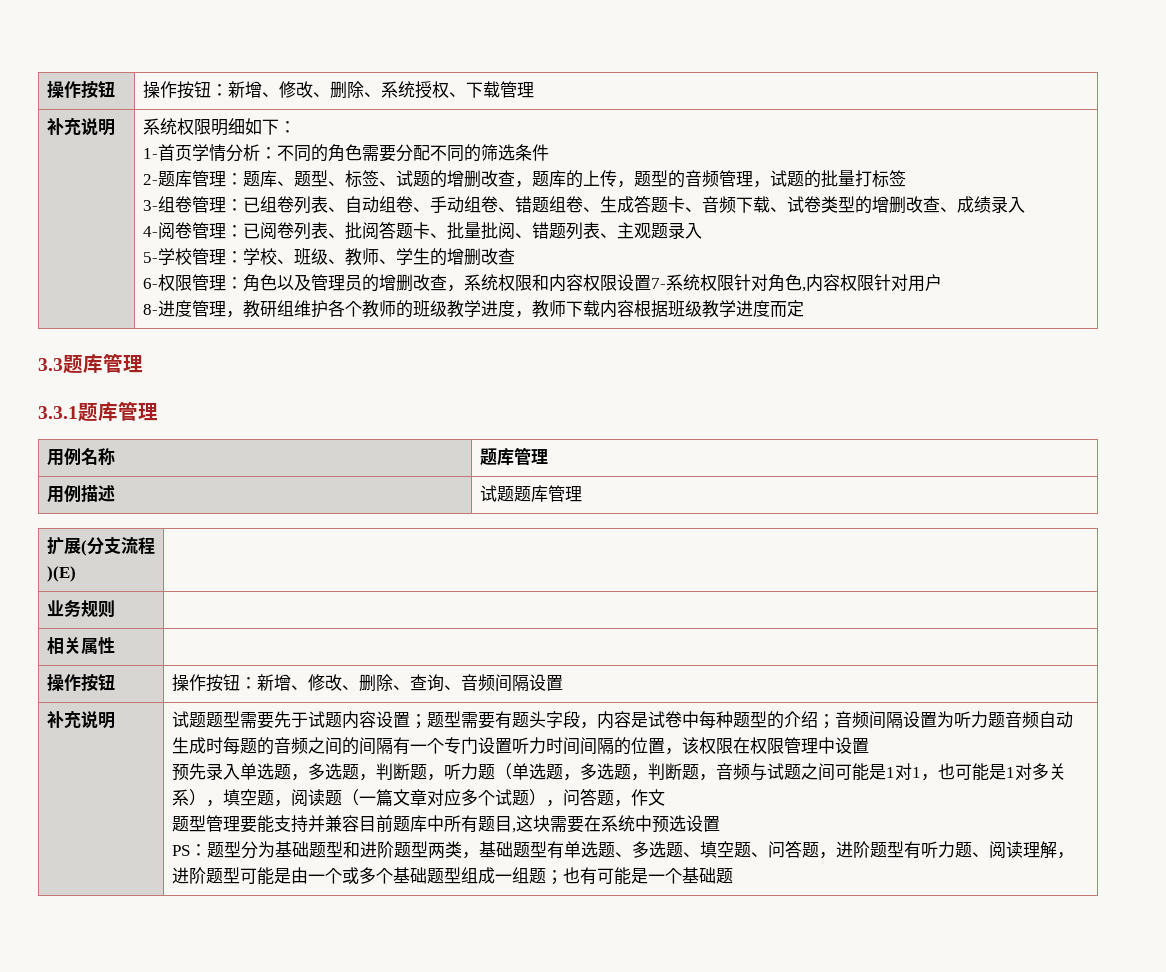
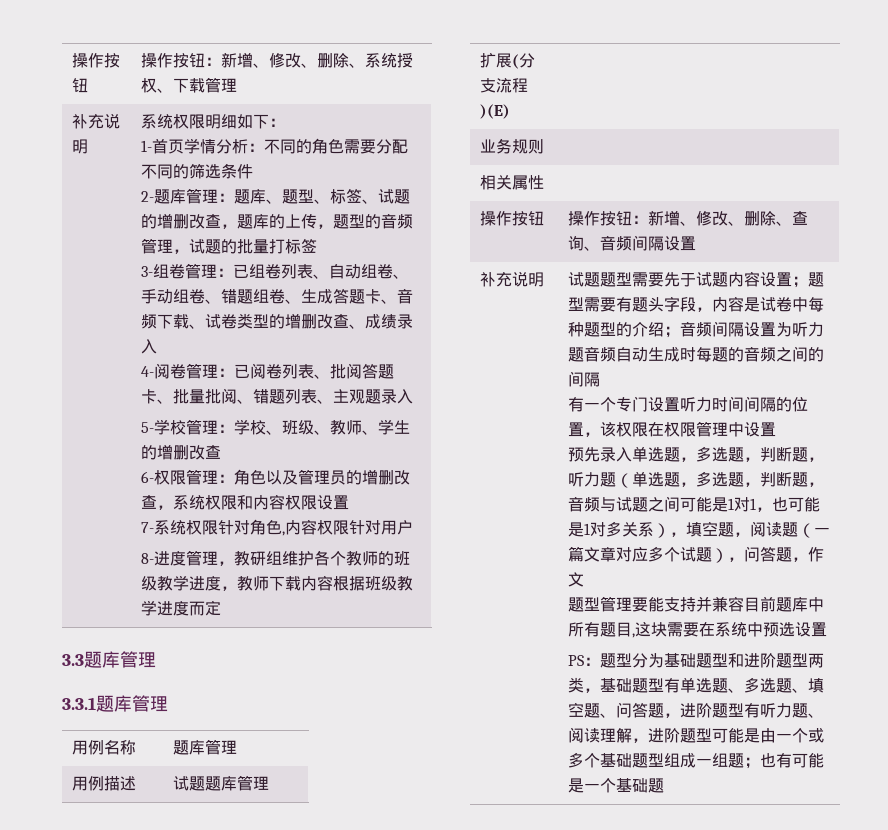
(651, 283) none -> (349, 502) //
(393, 746) none -> (600, 379) //

